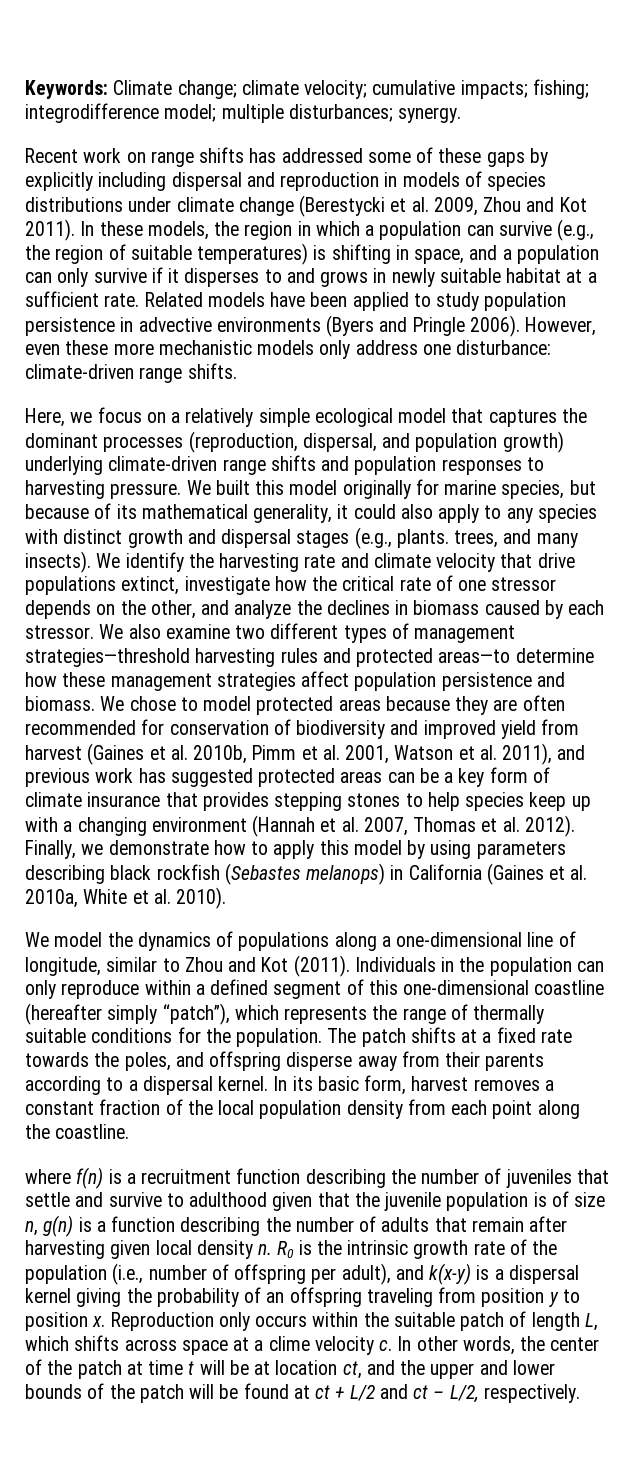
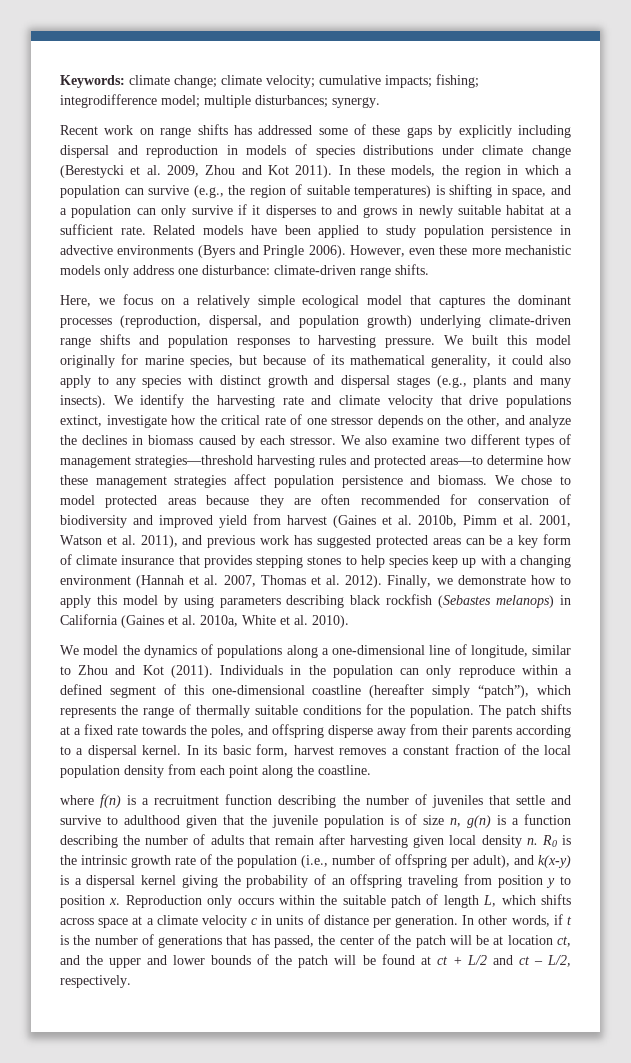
[113,80,173,95] Climate -> [129,75,170,85] climate
[396,529,499,548] plants. trees, -> [473,375,507,388] plants
[268,1336,515,1355] clime velocity c. In other words, -> [156,914,573,928] [60,934,315,948] climate velocity c in units of distance per generation. In other words, if t is the number of generations that has passed,
[126,1360,195,1375] at time t -> (446, 941) none

